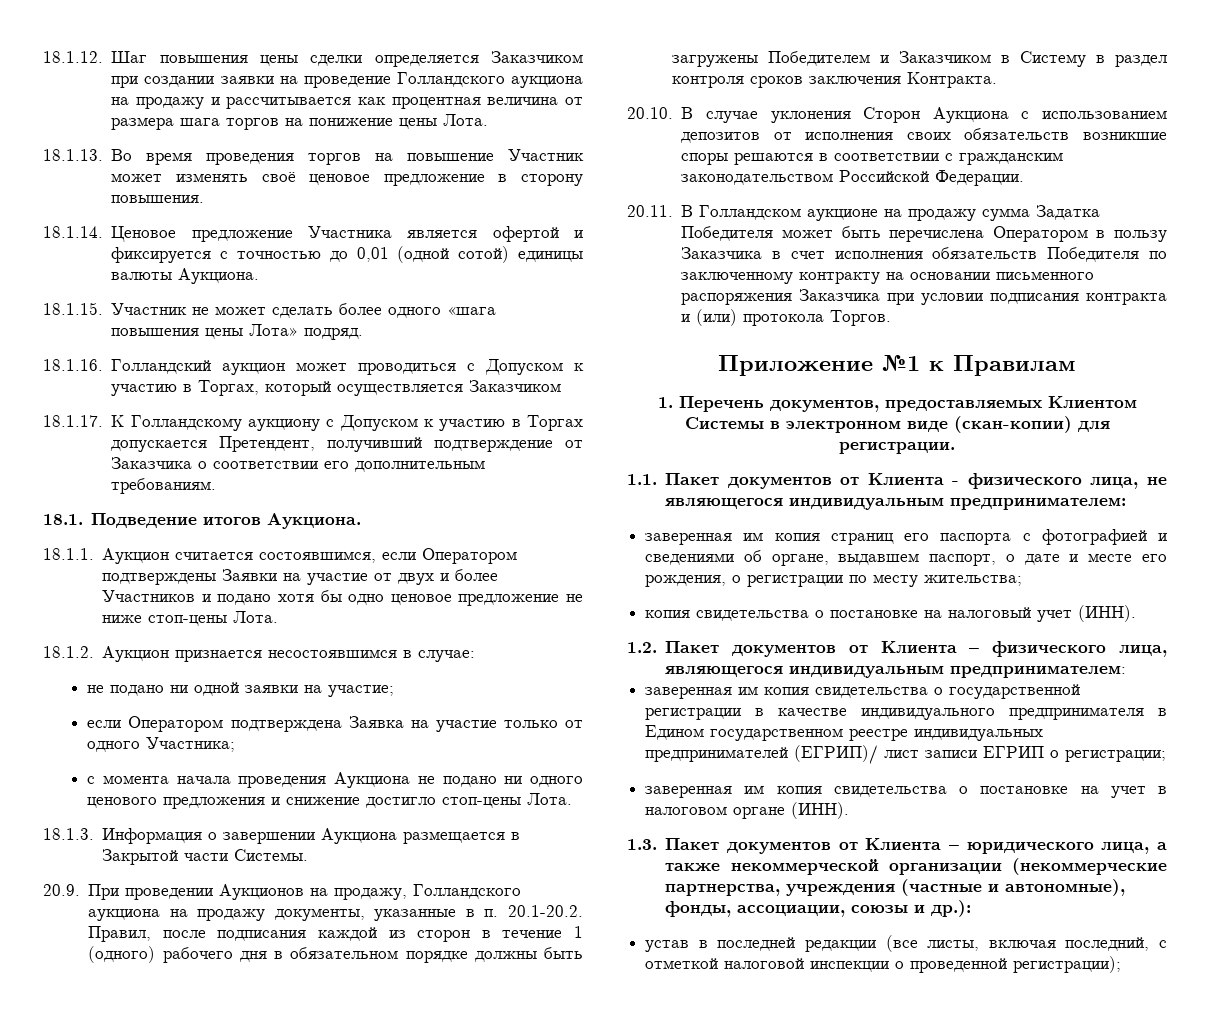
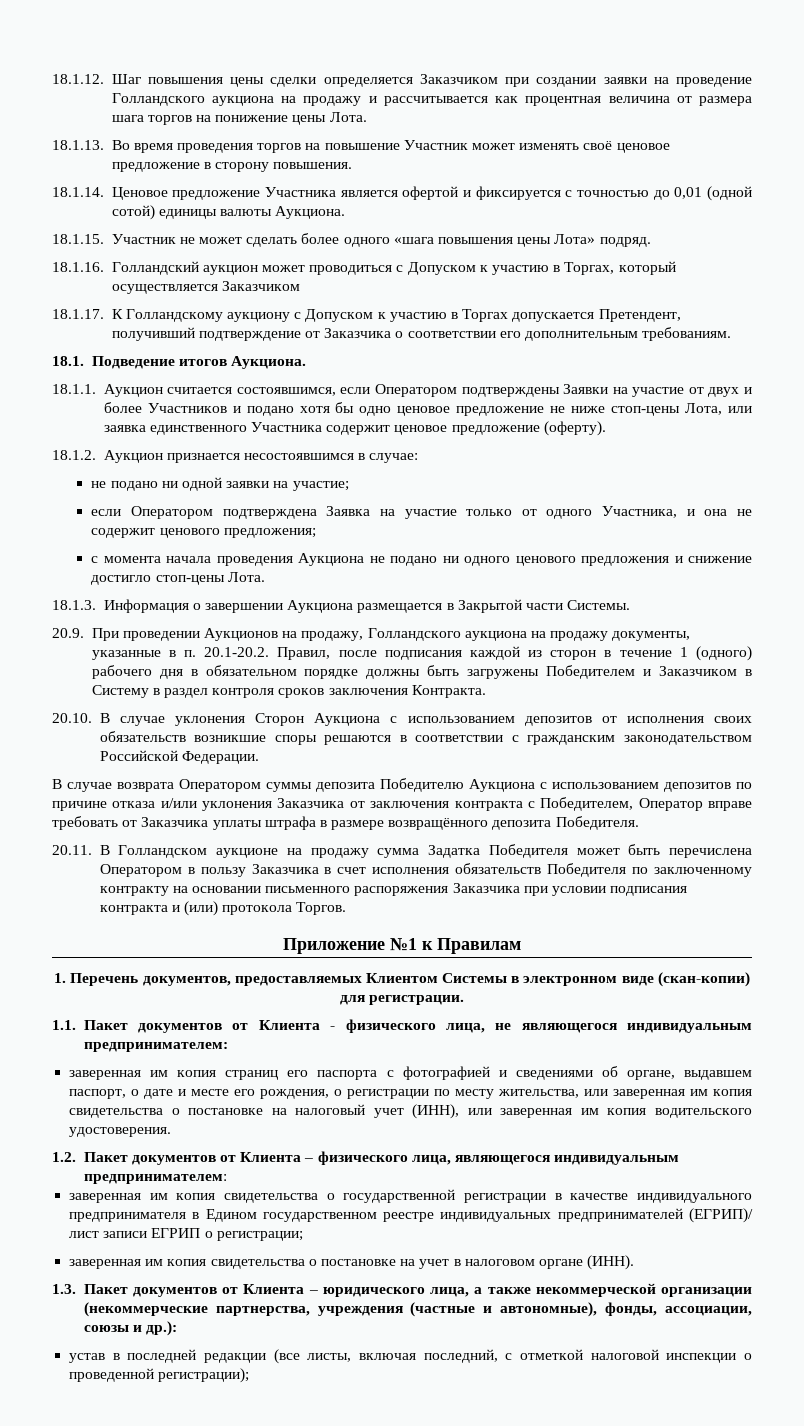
[233,611,279,623] Лота. -> [685,403,753,415] [103,421,606,436] Лота, или заявка единственного Участника содержит ценовое предложение (оферту).
[146,737,236,752] Участника; -> [602,506,752,518] [91,528,316,538] Участника, и она не содержит ценового предложения;
(1025, 178) none -> [52,778,752,792] [52,797,753,811] [52,816,639,830] // В случае возврата Оператором суммы депозита Победителю Аукциона с использованием депозитов по причине отказа и/или уклонения Заказчика от заключения контракта с Победителем, Оператор вправе требовать от Заказчика уплаты штрафа в размере возвращённого депозита Победителя.
[924,575,1023,586] жительства; // -> [498,1089,709,1099] жительства, или заверенная им
[1078,605,1137,622] (ИНН). -> [412,1104,752,1119] [69,1127,172,1137] (ИНН), или заверенная им копия водительского удостоверения.

